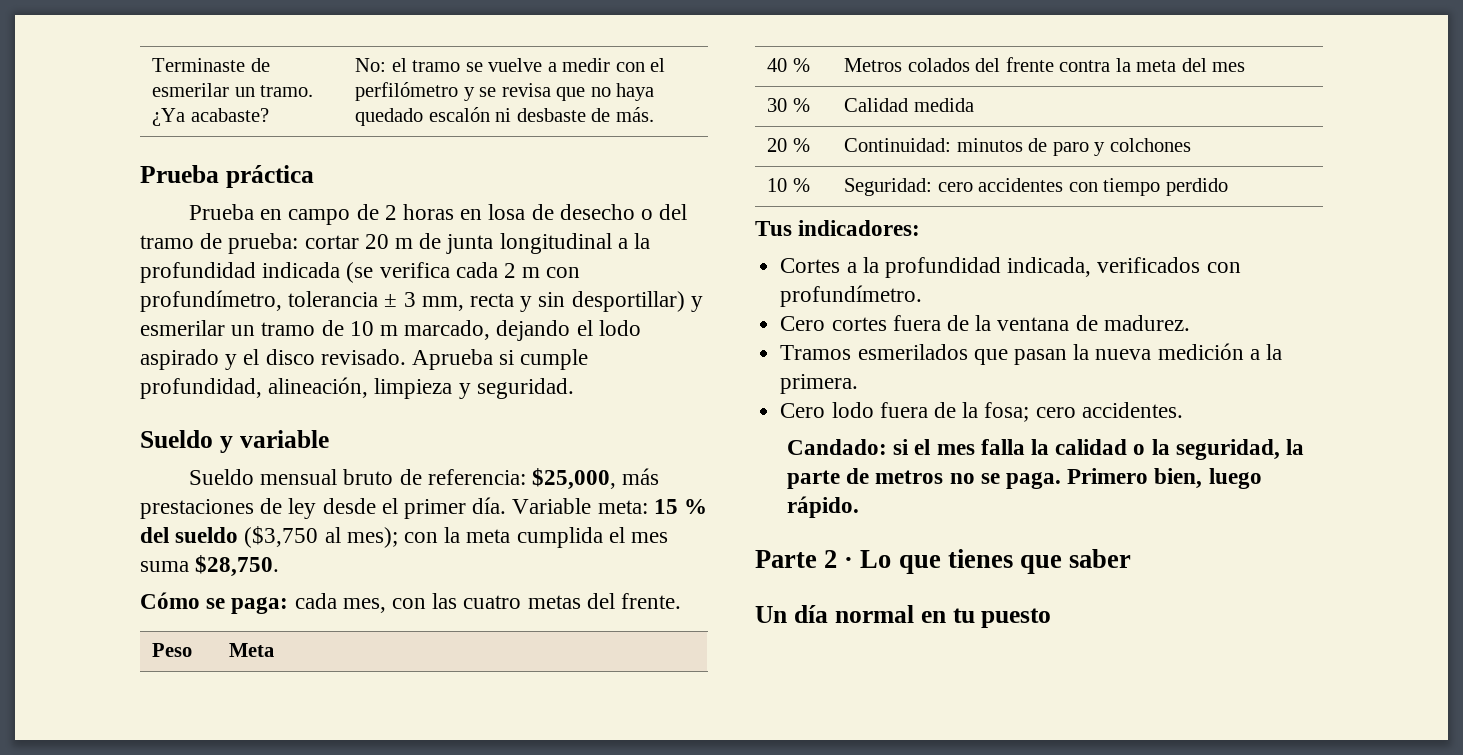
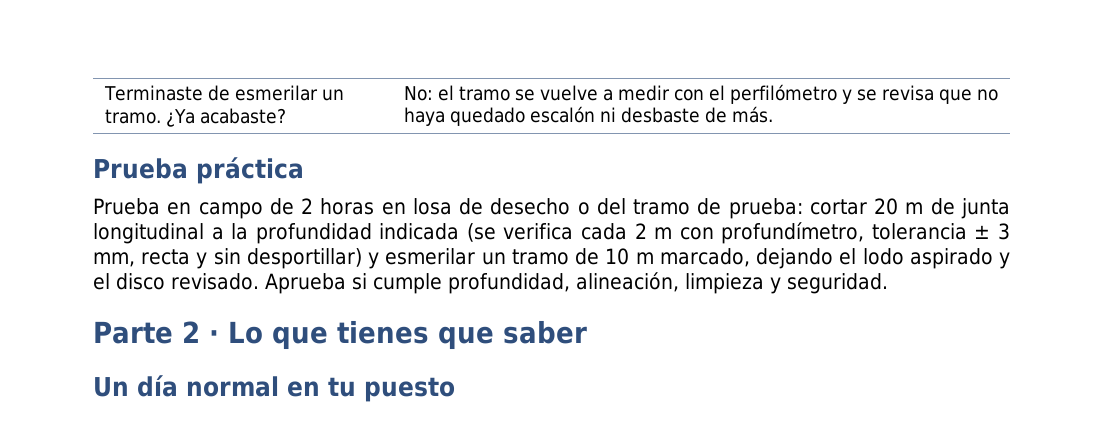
[140,430,329,453] [188,468,660,490] [140,497,708,519] [140,526,669,548] [140,555,280,577] [140,592,682,614] [152,643,193,657] [229,643,275,657] [767,58,810,72] [844,57,1246,72] [767,98,810,112] [844,98,974,112] [767,138,810,152] [844,138,1191,156] [767,178,810,192] [844,178,1228,196] [755,220,921,236] [780,257,1241,278] [780,285,923,307] [780,315,1190,331] [780,343,1282,365] [780,374,859,394] [780,402,1183,422] [786,439,1304,460] [786,468,1262,489] [786,496,859,518] // Sueldo y variable // Sueldo mensual bruto de referencia: $25,000, más prestaciones de ley desde el primer día. Variable meta: 15 % del sueldo ($3,750 al mes); con la meta cumplida el mes suma $28,750. // Cómo se paga: cada mes, con las cuatro metas del frente. // Peso | Meta // 40 % | Metros colados del frente contra la meta del mes // 30 % | Calidad medida // 20 % | Continuidad: minutos de paro y colchones // 10 % | Seguridad: cero accidentes con tiempo perdido // Tus indicadores: // Cortes a la profundidad indicada, verificados con profundímetro. // Cero cortes fuera de la ventana de madurez. // Tramos esmerilados que pasan la nueva medición a la primera. // Cero lodo fuera de la fosa; cero accidentes. // Candado: si el mes falla la calidad o la seguridad, la parte de metros no se paga. Primero bien, luego rápido. -> (888, 283) none

